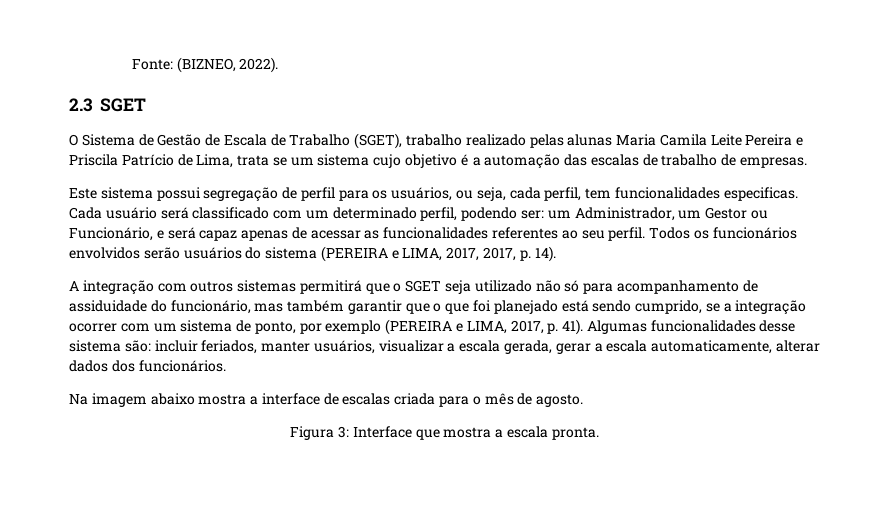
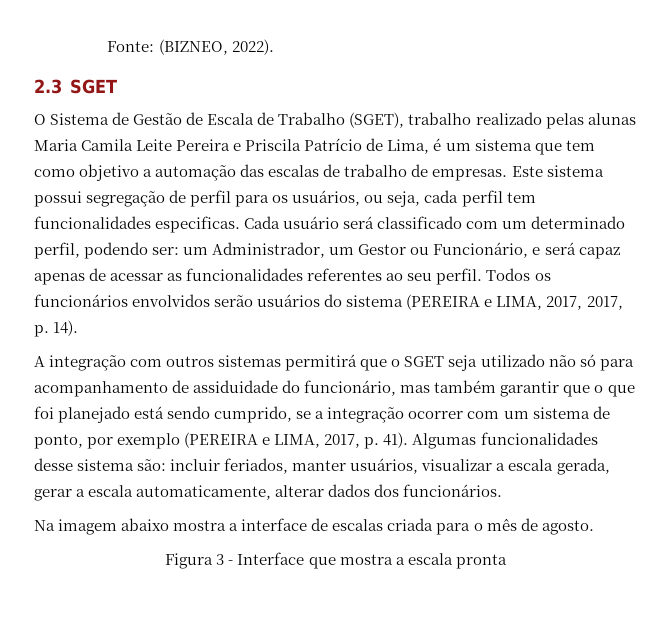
[237,154,469,168] trata se um sistema cujo objetivo é -> [433,138,595,155] [34,164,140,181] é um sistema que tem como objetivo
(808, 162) // -> (508, 175) none
[544,187,582,201] perfil, -> [461,190,503,207] perfil
[338,426,350,438] 3: -> [216,554,234,565] 3 -
[551,427,599,440] pronta. -> [455,554,507,569] pronta

